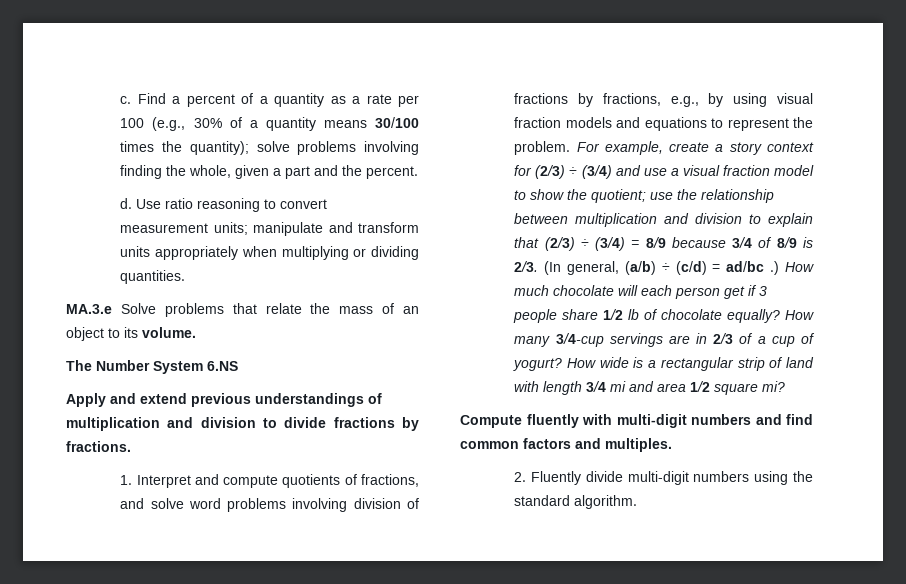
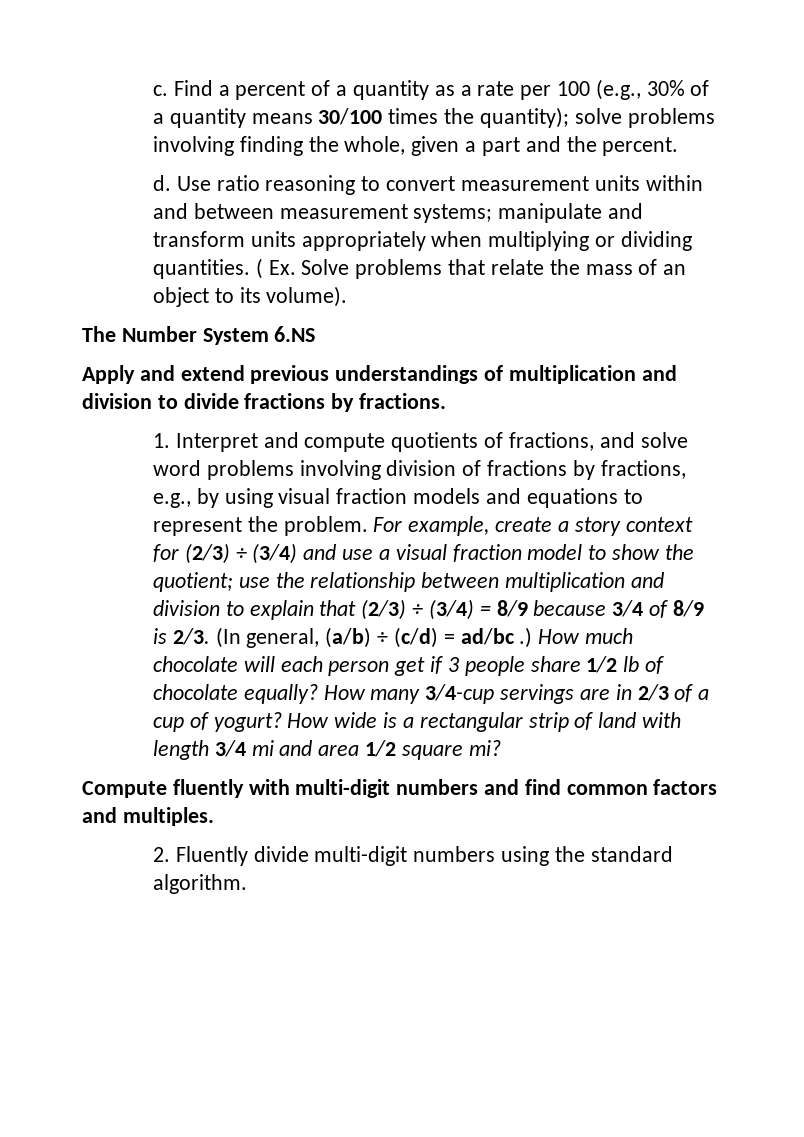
[213,222,248,235] units; -> [594,175,703,191] [153,203,493,223] units within and between measurement systems;
[66,304,112,314] // MA.3.e -> [255,258,296,279] ( Ex.
[142,327,196,338] volume. -> [266,286,348,307] volume).

